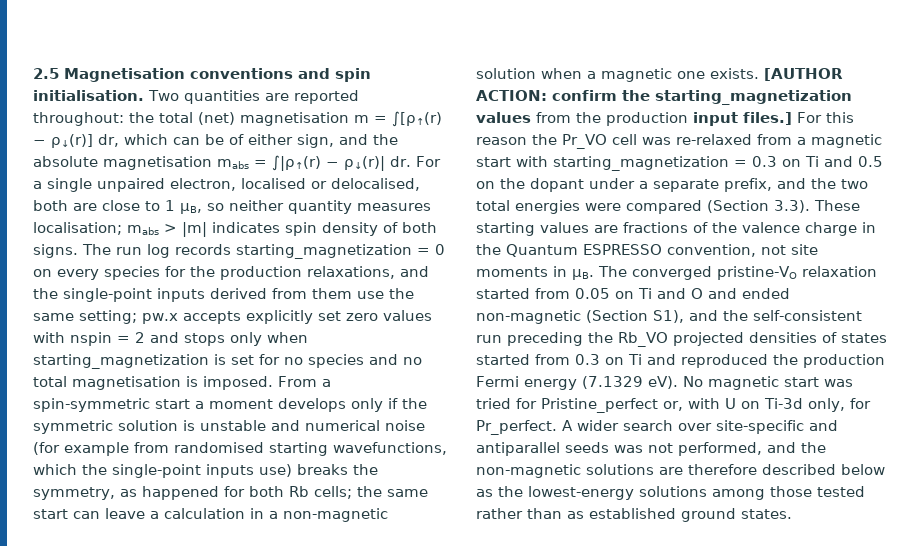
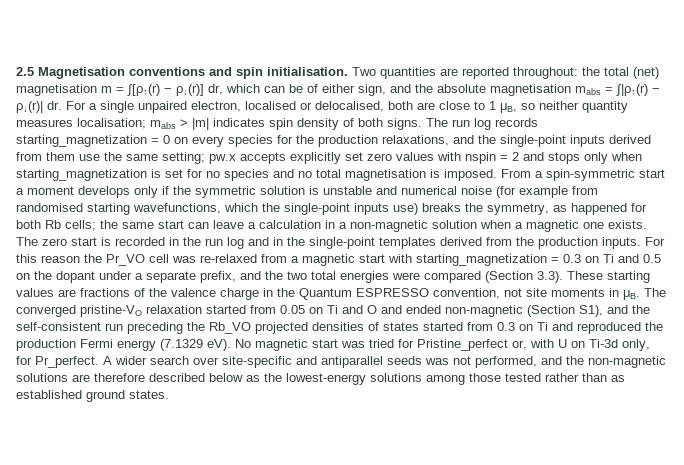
[764,68,843,81] [476,90,852,105] [476,112,531,123] [AUTHOR ACTION: confirm the starting_magnetization values -> [16,237,482,249] The zero start is recorded in the run log and in the single-point templates derived
[693,112,792,126] input files.] -> [602,237,641,249] inputs.

